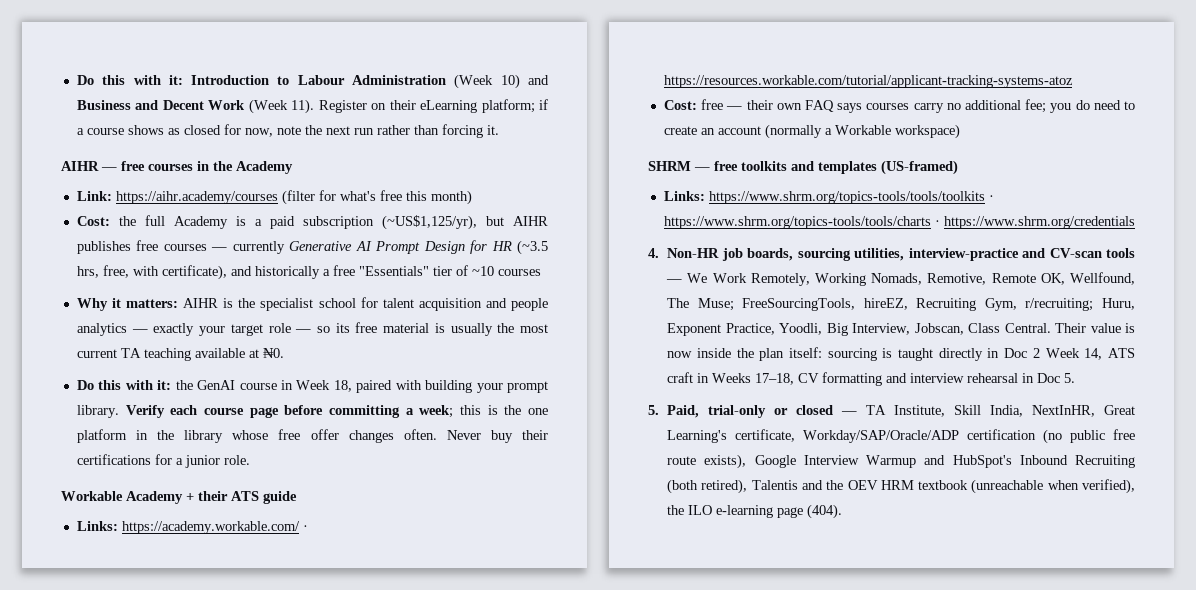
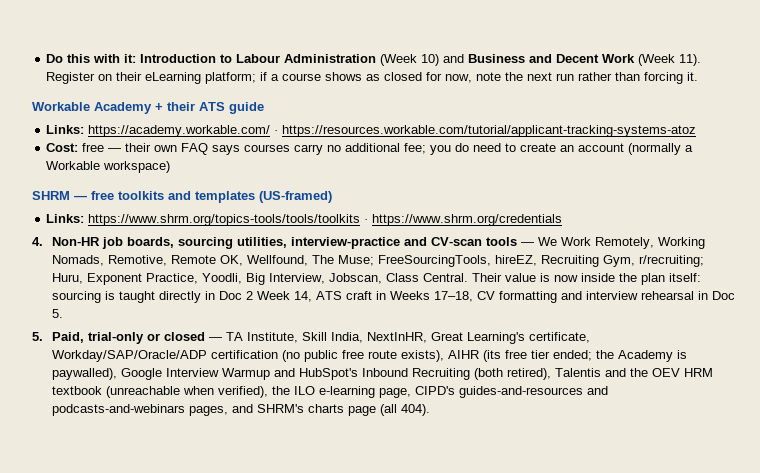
[61,161,293,174] [76,190,472,205] [76,215,548,230] [76,240,548,255] [76,265,541,280] [76,297,548,311] [76,322,549,336] [76,348,284,361] [76,380,549,393] [76,405,549,418] [76,429,549,443] [76,454,250,468] // AIHR — free courses in the Academy // Link: https://aihr.academy/courses (filter for what's free this month) // Cost: the full Academy is a paid subscription (~US$1,125/yr), but AIHR publishes free courses — currently Generative AI Prompt Design for HR (~3.5 hrs, free, with certificate), and historically a free "Essentials" tier of ~10 courses // Why it matters: AIHR is the specialist school for talent acquisition and people analytics — exactly your target role — so its free material is usually the most current TA teaching available at ₦0. // Do this with it: the GenAI course in Week 18, paired with building your prompt library. Verify each course page before committing a week; this is the one platform in the library whose free offer changes often. Never buy their certifications for a junior role. -> (699, 76) none
[663,216,940,229] https://www.shrm.org/topics-tools/tools/charts · -> (369, 221) none
(747, 461) none -> [448,350,688,362] [52,368,118,380] AIHR (its free tier ended; the Academy is paywalled),
[777,504,843,519] page (404). -> [379,386,609,398] [52,404,431,416] page, CIPD's guides-and-resources and podcasts-and-webinars pages, and SHRM's charts page (all 404).

